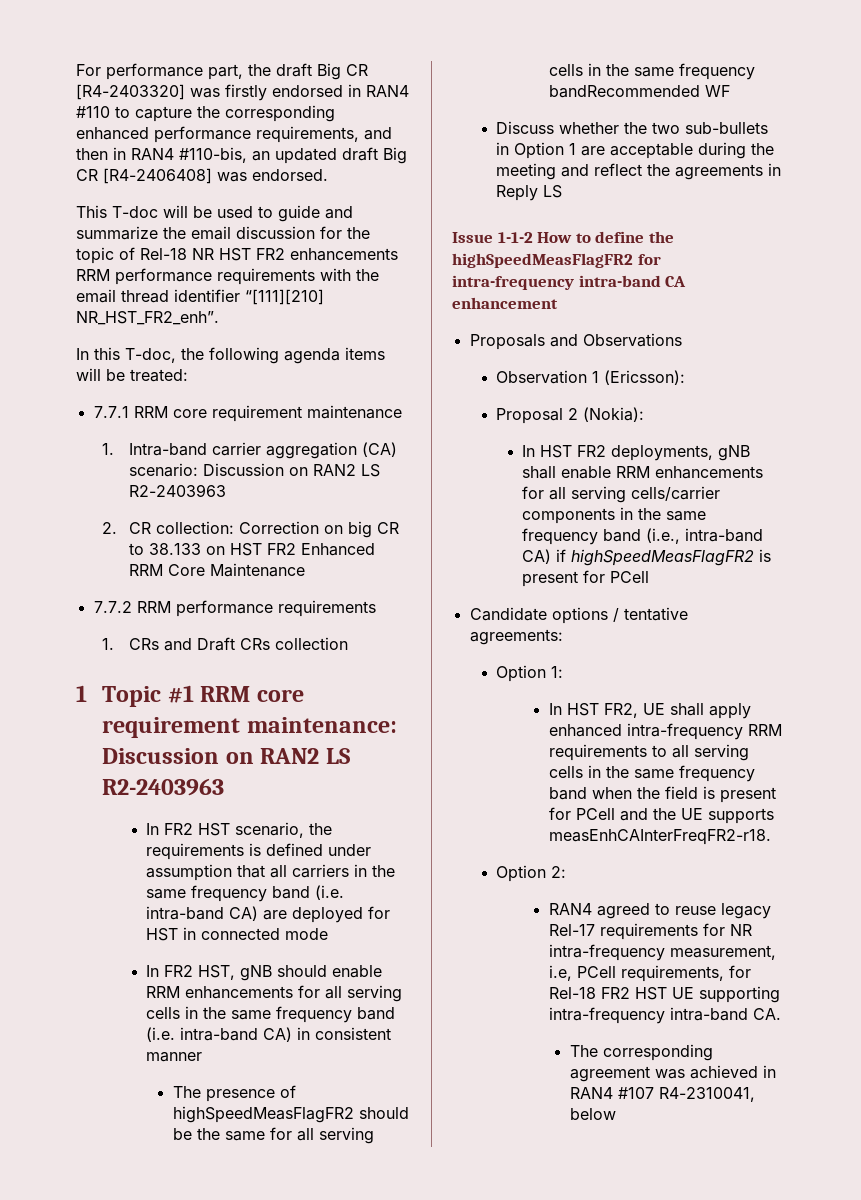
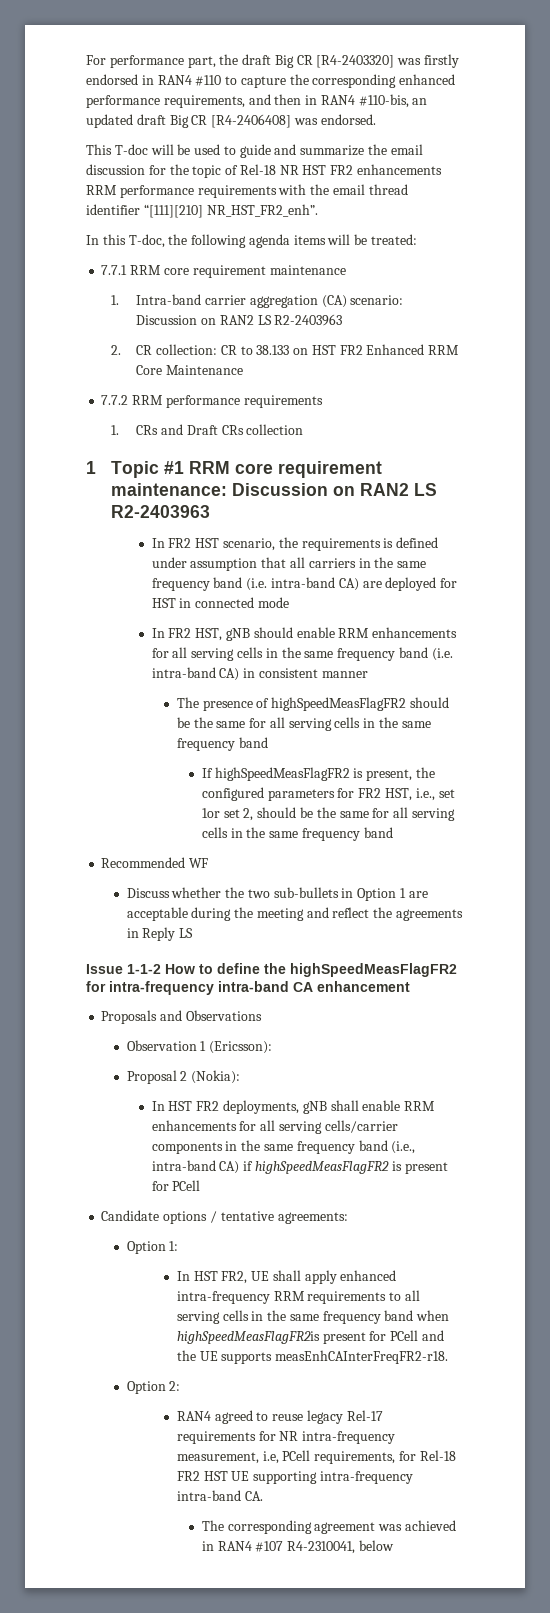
[238,521,372,538] Correction on big -> (218, 349) none
[548,85,700,98] bandRecommended -> [238,737,268,748] [201,767,436,781] [201,787,455,801] [201,807,455,821] [201,827,393,841] [101,857,186,868] band // If highSpeedMeasFlagFR2 is present, the configured parameters for FR2 HST, i.e., set 1or set 2, should be the same for all serving cells in the same frequency band // Recommended
[636,786,715,799] the field is -> [176,1331,320,1344] highSpeedMeasFlagFR2is

